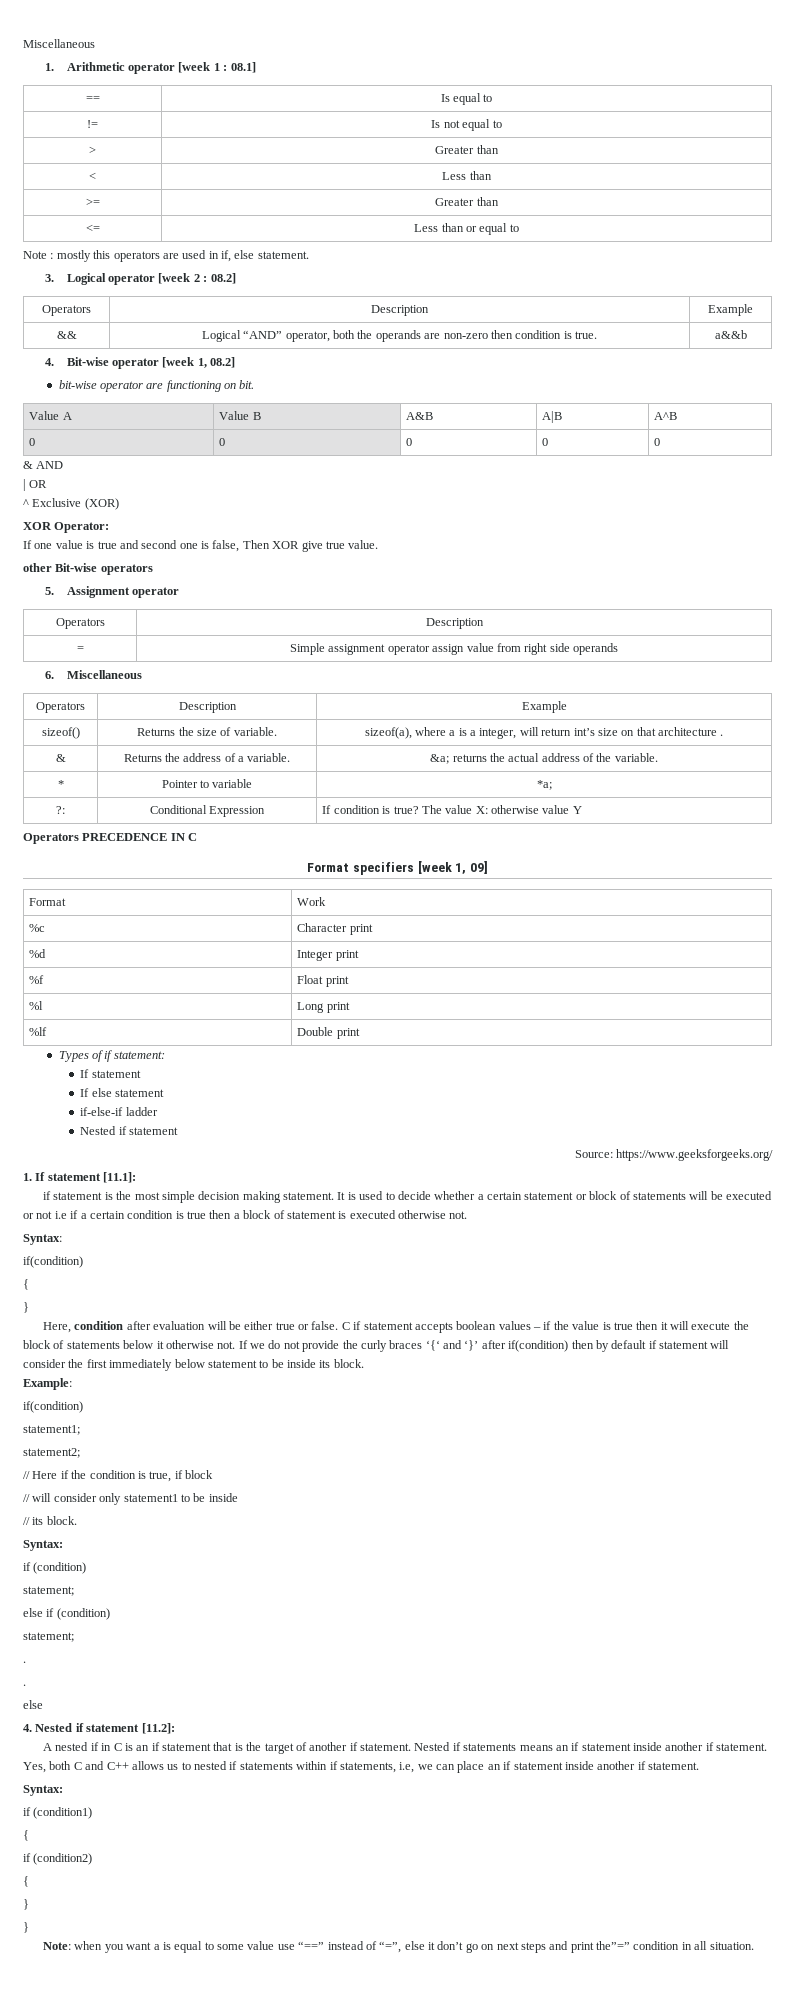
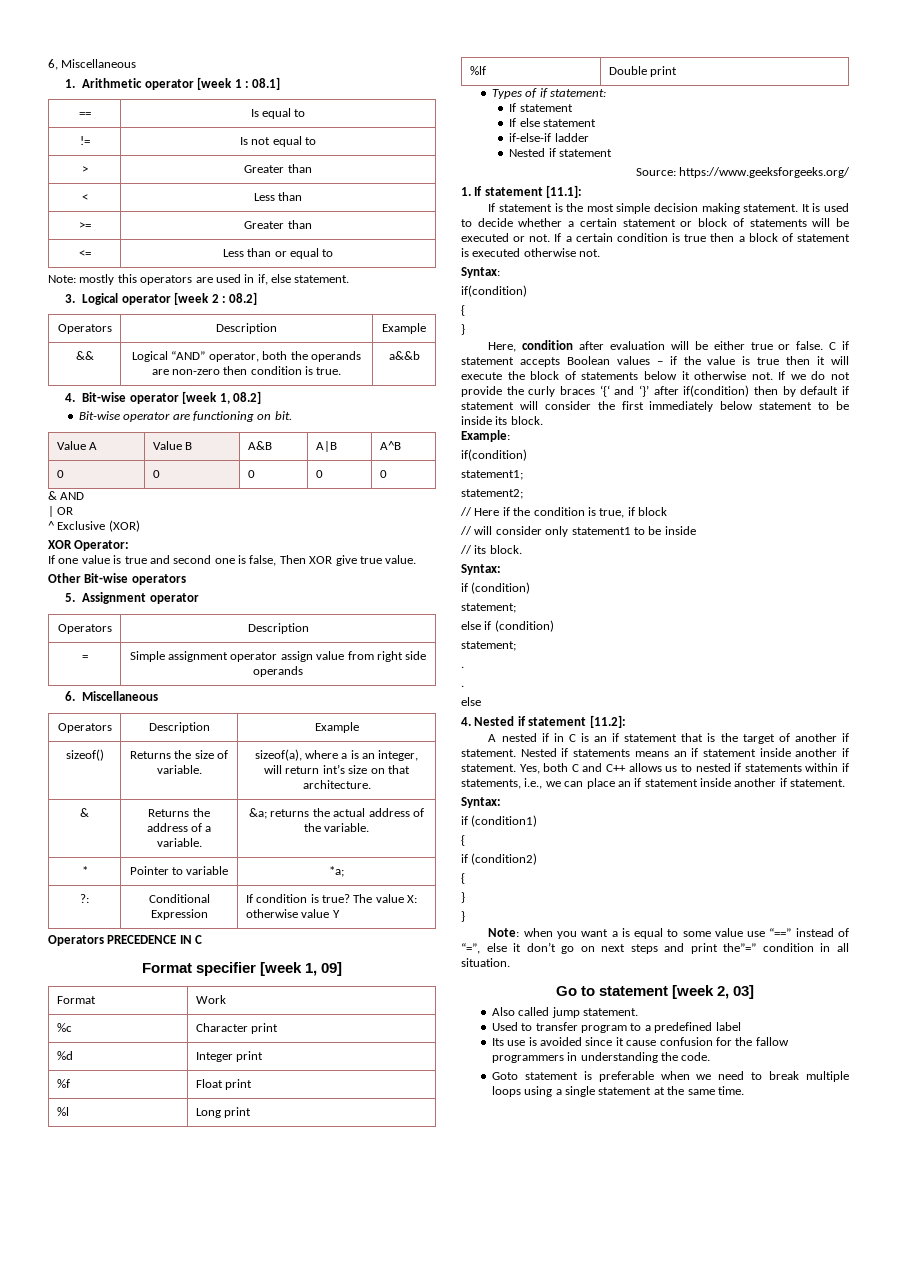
(23, 43) none -> [48,59,58,70] 6,
[23,251,54,259] Note : -> [48,275,76,283] Note:
[58,380,97,389] bit-wise -> [78,411,120,420] Bit-wise
[23,563,52,572] other -> [48,573,81,583] Other
[470,730,477,736] a -> [362,753,376,759] an
[658,727,724,736] architecture . -> [302,780,371,789] architecture.
[352,862,414,875] specifiers -> [195,962,256,976] specifier
[43,1191,52,1200] if -> [488,203,496,212] If
[36,1210,79,1219] not i.e if -> [529,233,562,242] not. If
[456,1321,497,1330] boolean -> [566,356,610,365] Boolean
[399,1762,415,1773] i.e, -> [524,778,543,789] i.e.,
(754, 1946) none -> [555,985,755,999] [491,1007,639,1018] [491,1022,741,1033] [491,1037,789,1046] [491,1052,711,1063] [491,1071,850,1082] [491,1086,744,1097] // Go to statement [week 2, 03] // Also called jump statement. // Used to transfer program to a predefined label // Its use is avoided since it cause confusion for the fallow programmers in understanding the code. // Goto statement is preferable when we need to break multiple loops using a single statement at the same time.

